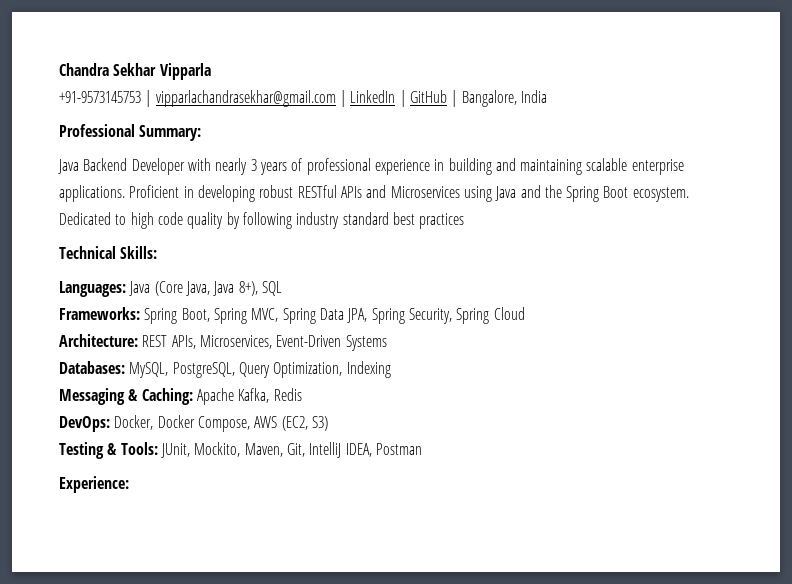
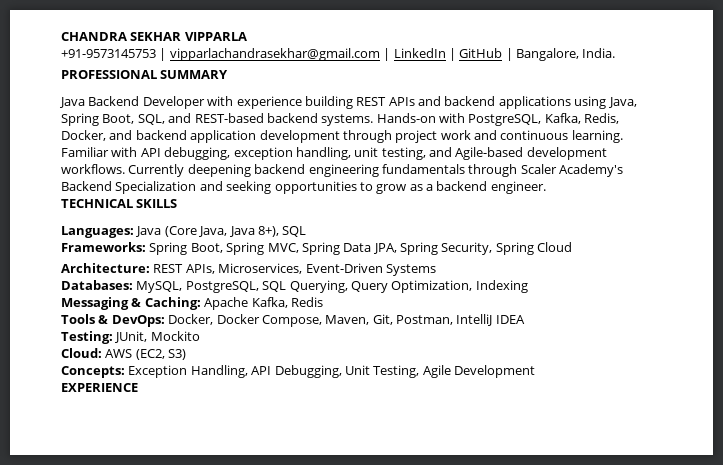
[59,63,211,80] Chandra Sekhar Vipparla -> [61,32,247,41] CHANDRA SEKHAR VIPPARLA
[520,90,547,103] [59,124,202,141] India // Professional Summary: -> [582,48,616,58] [61,70,229,79] India. // PROFESSIONAL SUMMARY
[215,158,684,175] [59,185,689,202] [59,212,465,229] [59,246,158,259] nearly 3 years of professional experience in building and maintaining scalable enterprise applications. Proficient in developing robust RESTful APIs and Microservices using Java and the Spring Boot ecosystem. Dedicated to high code quality by following industry standard best practices // Technical Skills: -> [236,96,637,109] [61,113,620,126] [61,130,623,143] [61,147,607,160] [61,164,623,177] [61,181,546,194] [61,199,178,208] experience building REST APIs and backend applications using Java, Spring Boot, SQL, and REST-based backend systems. Hands-on with PostgreSQL, Kafka, Redis, Docker, and backend application development through project work and continuous learning. Familiar with API debugging, exception handling, unit testing, and Agile-based development workflows. Currently deepening backend engineering fundamentals through Scaler Academy's Backend Specialization and seeking opportunities to grow as a backend engineer. // TECHNICAL SKILLS
(235, 370) none -> [262,280,348,293] SQL Querying,
(302, 394) none -> [61,314,109,324] Tools &
[254,416,328,431] [59,442,422,459] [59,476,129,493] AWS (EC2, S3) // Testing & Tools: JUnit, Mockito, Maven, Git, IntelliJ IDEA, Postman // Experience: -> [325,314,525,326] [61,331,200,344] [61,348,187,360] [61,365,535,378] [61,383,138,392] Maven, Git, Postman, IntelliJ IDEA // Testing: JUnit, Mockito // Cloud: AWS (EC2, S3) // Concepts: Exception Handling, API Debugging, Unit Testing, Agile Development // EXPERIENCE

